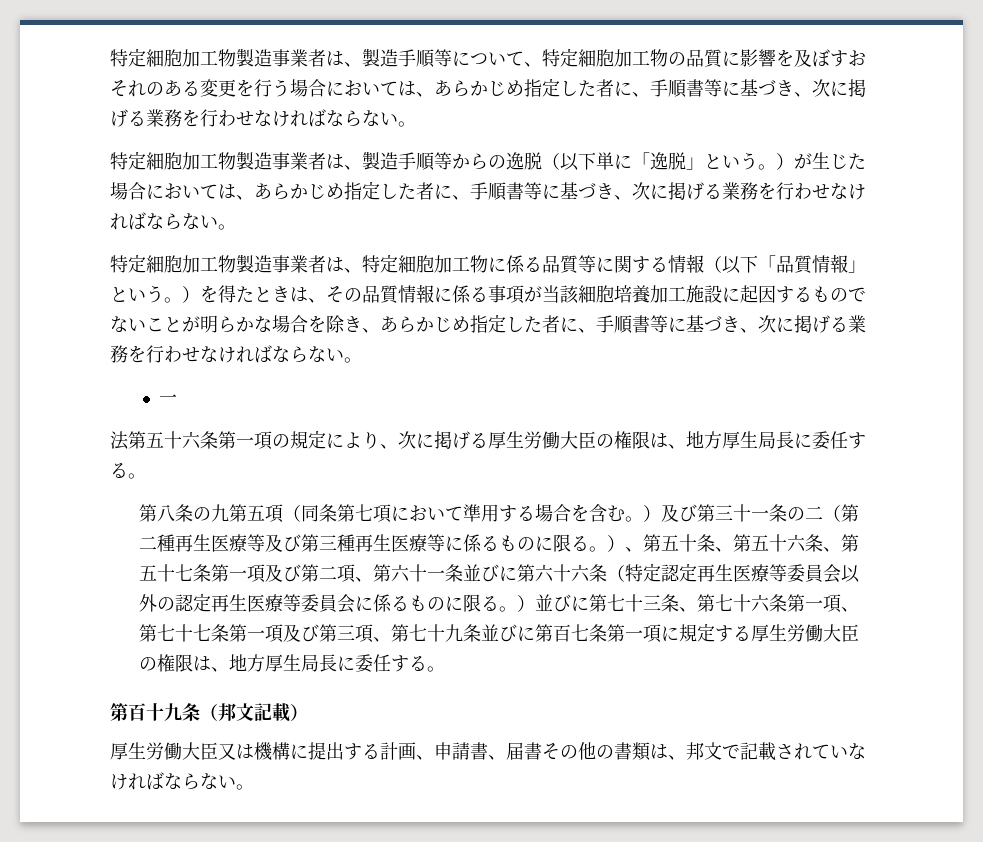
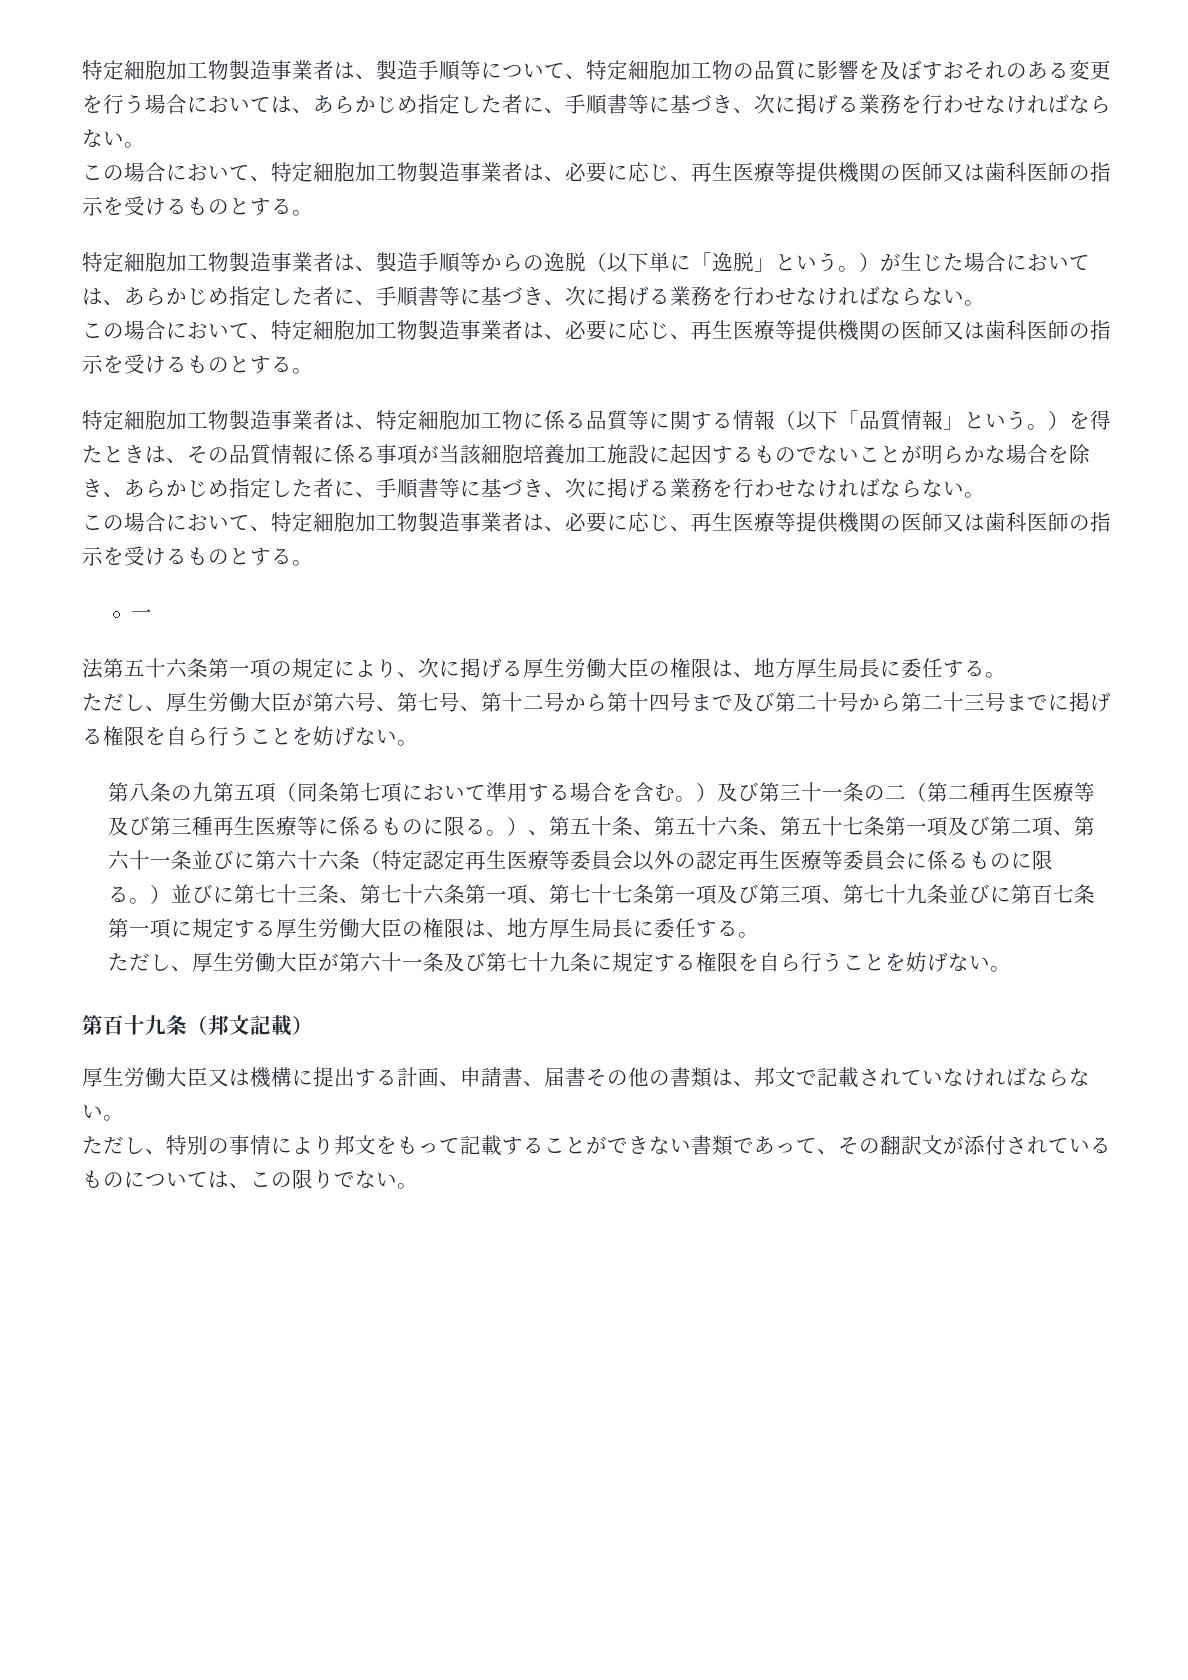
(416, 124) none -> [82,162,1111,183] [82,196,313,216] // この場合において、特定細胞加工物製造事業者は、必要に応じ、再生医療等提供機関の医師又は歯科医師の指示を受けるものとする。
(236, 227) none -> [82,320,1111,341] [82,354,313,374] // この場合において、特定細胞加工物製造事業者は、必要に応じ、再生医療等提供機関の医師又は歯科医師の指示を受けるものとする。
(362, 360) none -> [82,512,1111,533] [82,546,313,566] // この場合において、特定細胞加工物製造事業者は、必要に応じ、再生医療等提供機関の医師又は歯科医師の指示を受けるものとする。
(146, 476) none -> [82,692,1111,712] [82,726,418,746] // ただし、厚生労働大臣が第六号、第七号、第十二号から第十四号まで及び第二十号から第二十三号までに掲げる権限を自ら行うことを妨げない。
(445, 669) none -> [108,952,1012,972] // ただし、厚生労働大臣が第六十一条及び第七十九条に規定する権限を自ら行うことを妨げない。
(254, 787) none -> [82,1135,1111,1156] [82,1169,418,1189] // ただし、特別の事情により邦文をもって記載することができない書類であって、その翻訳文が添付されているものについては、この限りでない。

